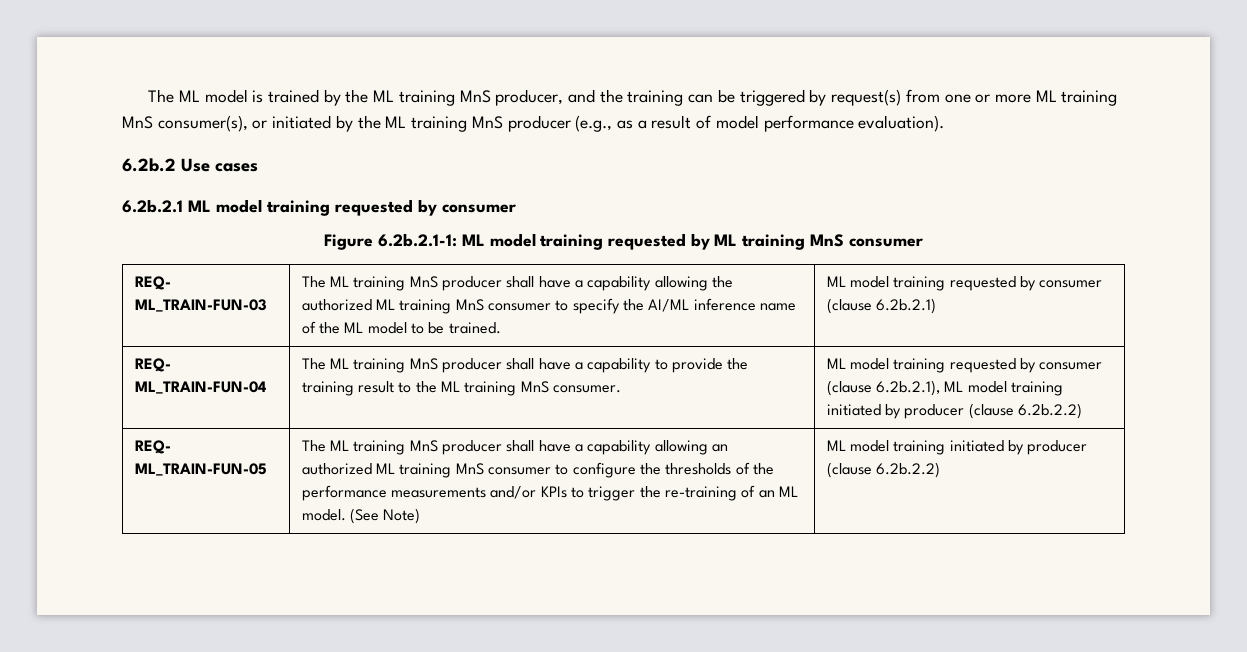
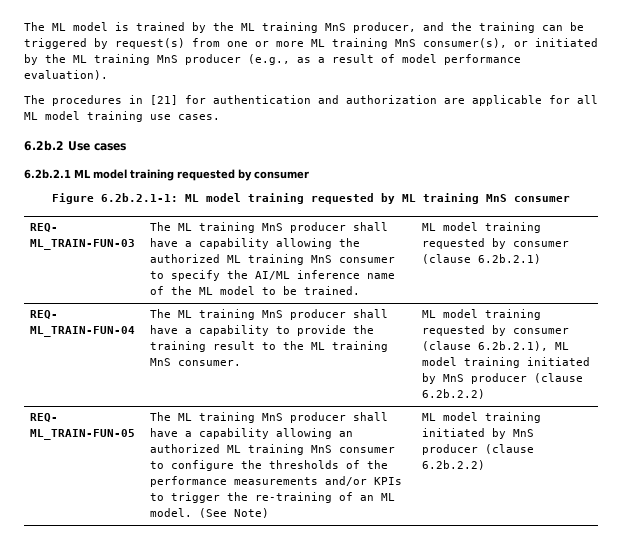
(945, 123) none -> [24,95,598,106] [24,111,220,122] // The procedures in [21] for authentication and authorization are applicable for all ML model training use cases.
(902, 411) none -> [443,374,465,382] MnS
(1025, 447) none -> [513,429,535,437] MnS

